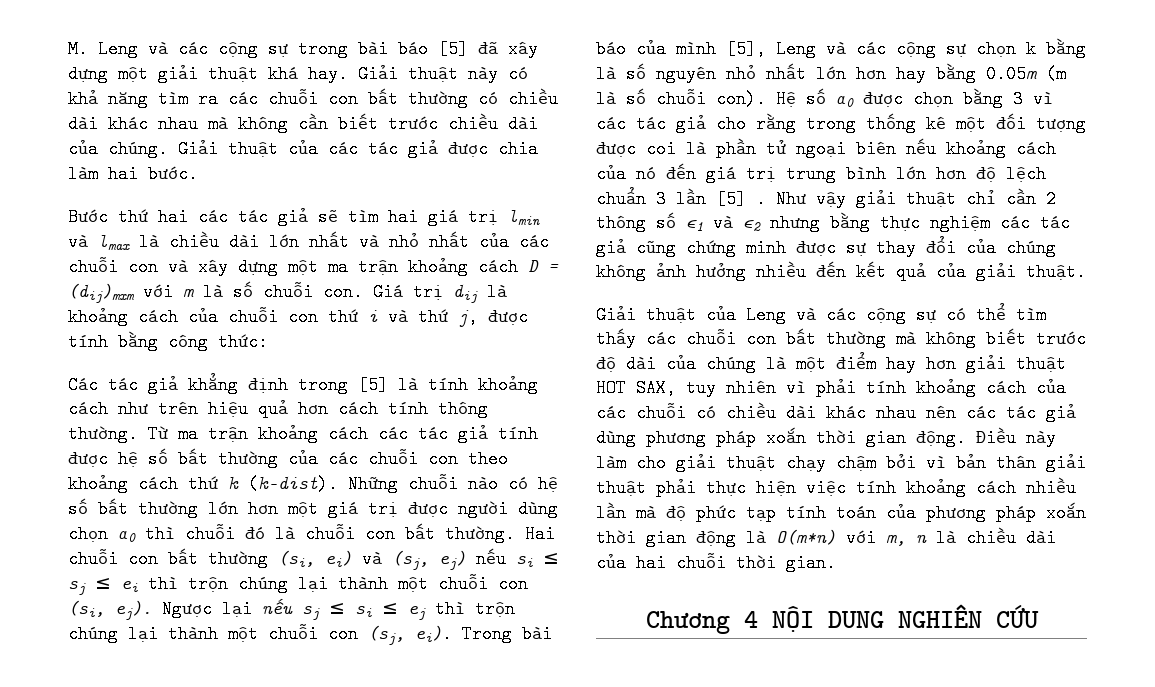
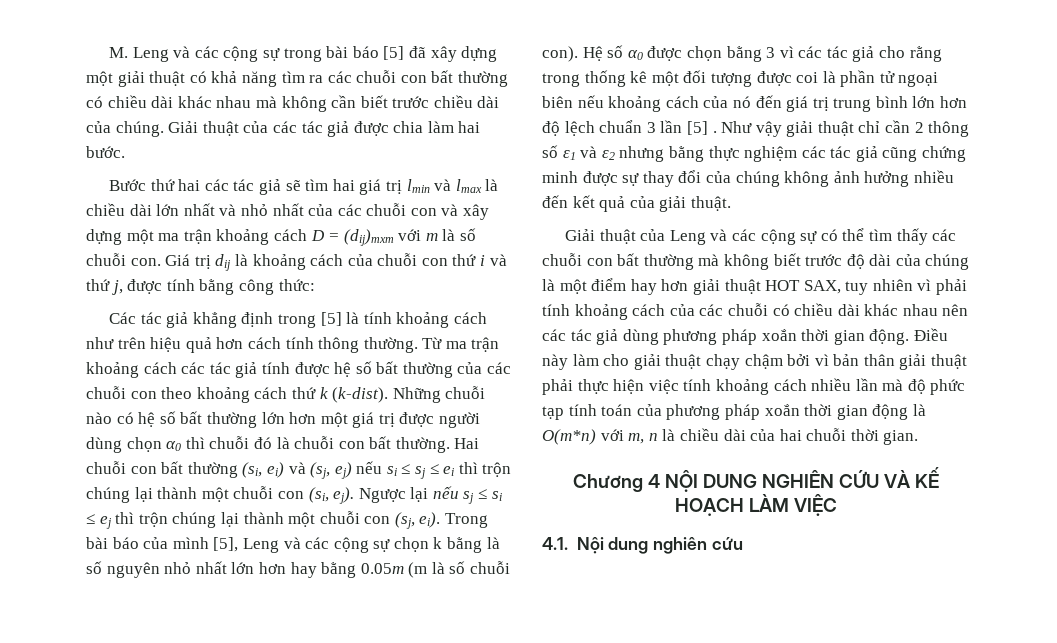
[268,65,498,83] khá hay. Giải thuật này -> (186, 78) none
(1039, 616) none -> [884,467,940,488] [674,494,838,516] [542,537,743,554] VÀ KẾ HOẠCH LÀM VIỆC // 4.1. Nội dung nghiên cứu

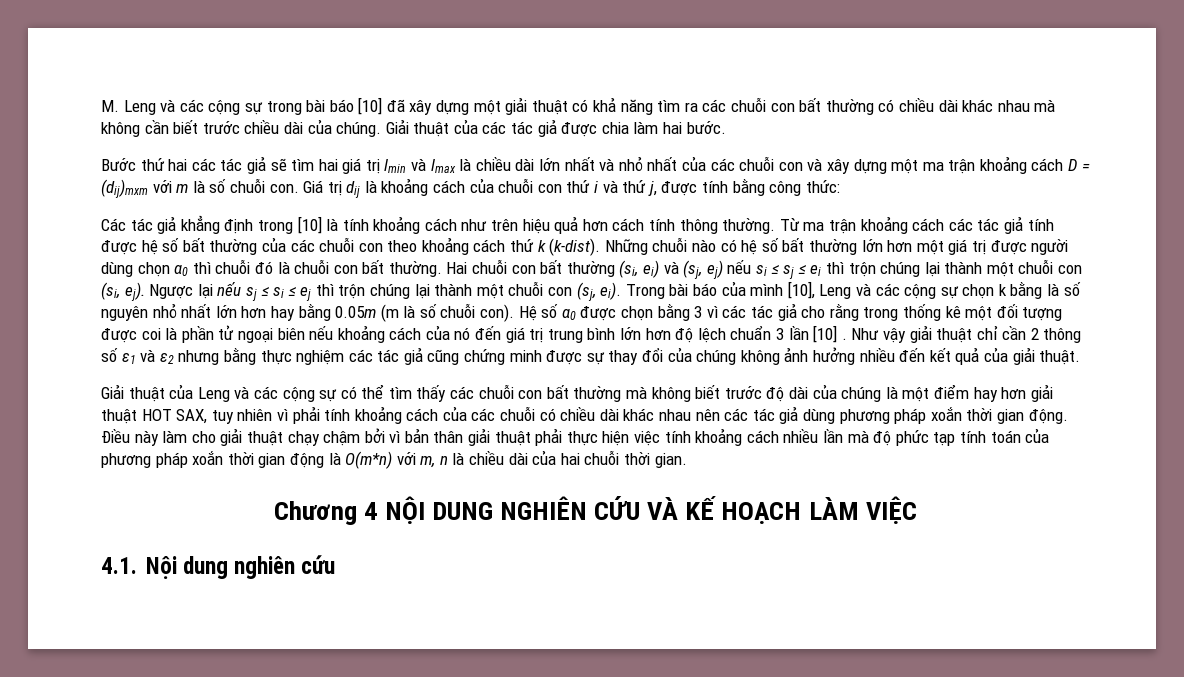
[383,46,405,60] [5] -> [358,97,383,115] [10]
[320,312,342,326] [5] -> [297,216,322,234] [10]
[213,537,239,552] [5], -> [787,281,815,299] [10],
[686,121,708,135] [5] -> [813,325,838,343] [10]

